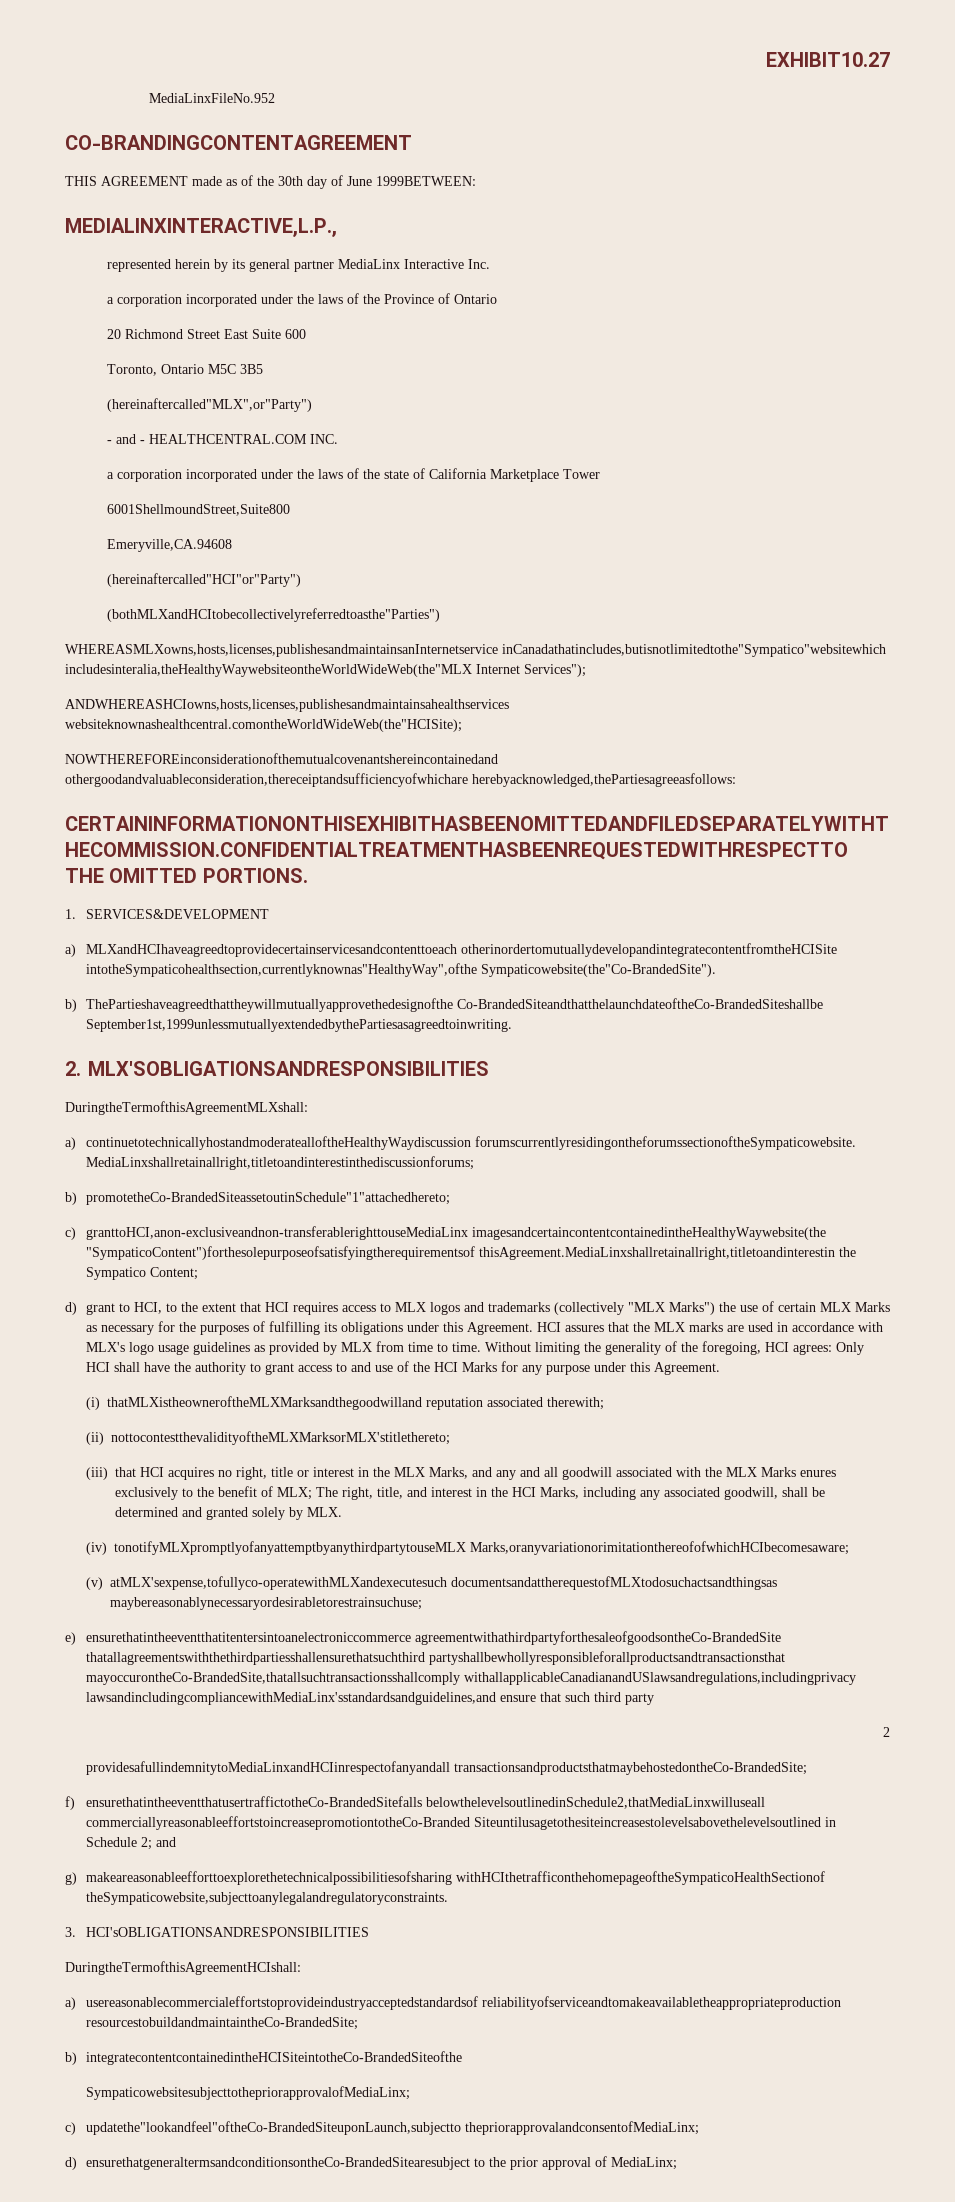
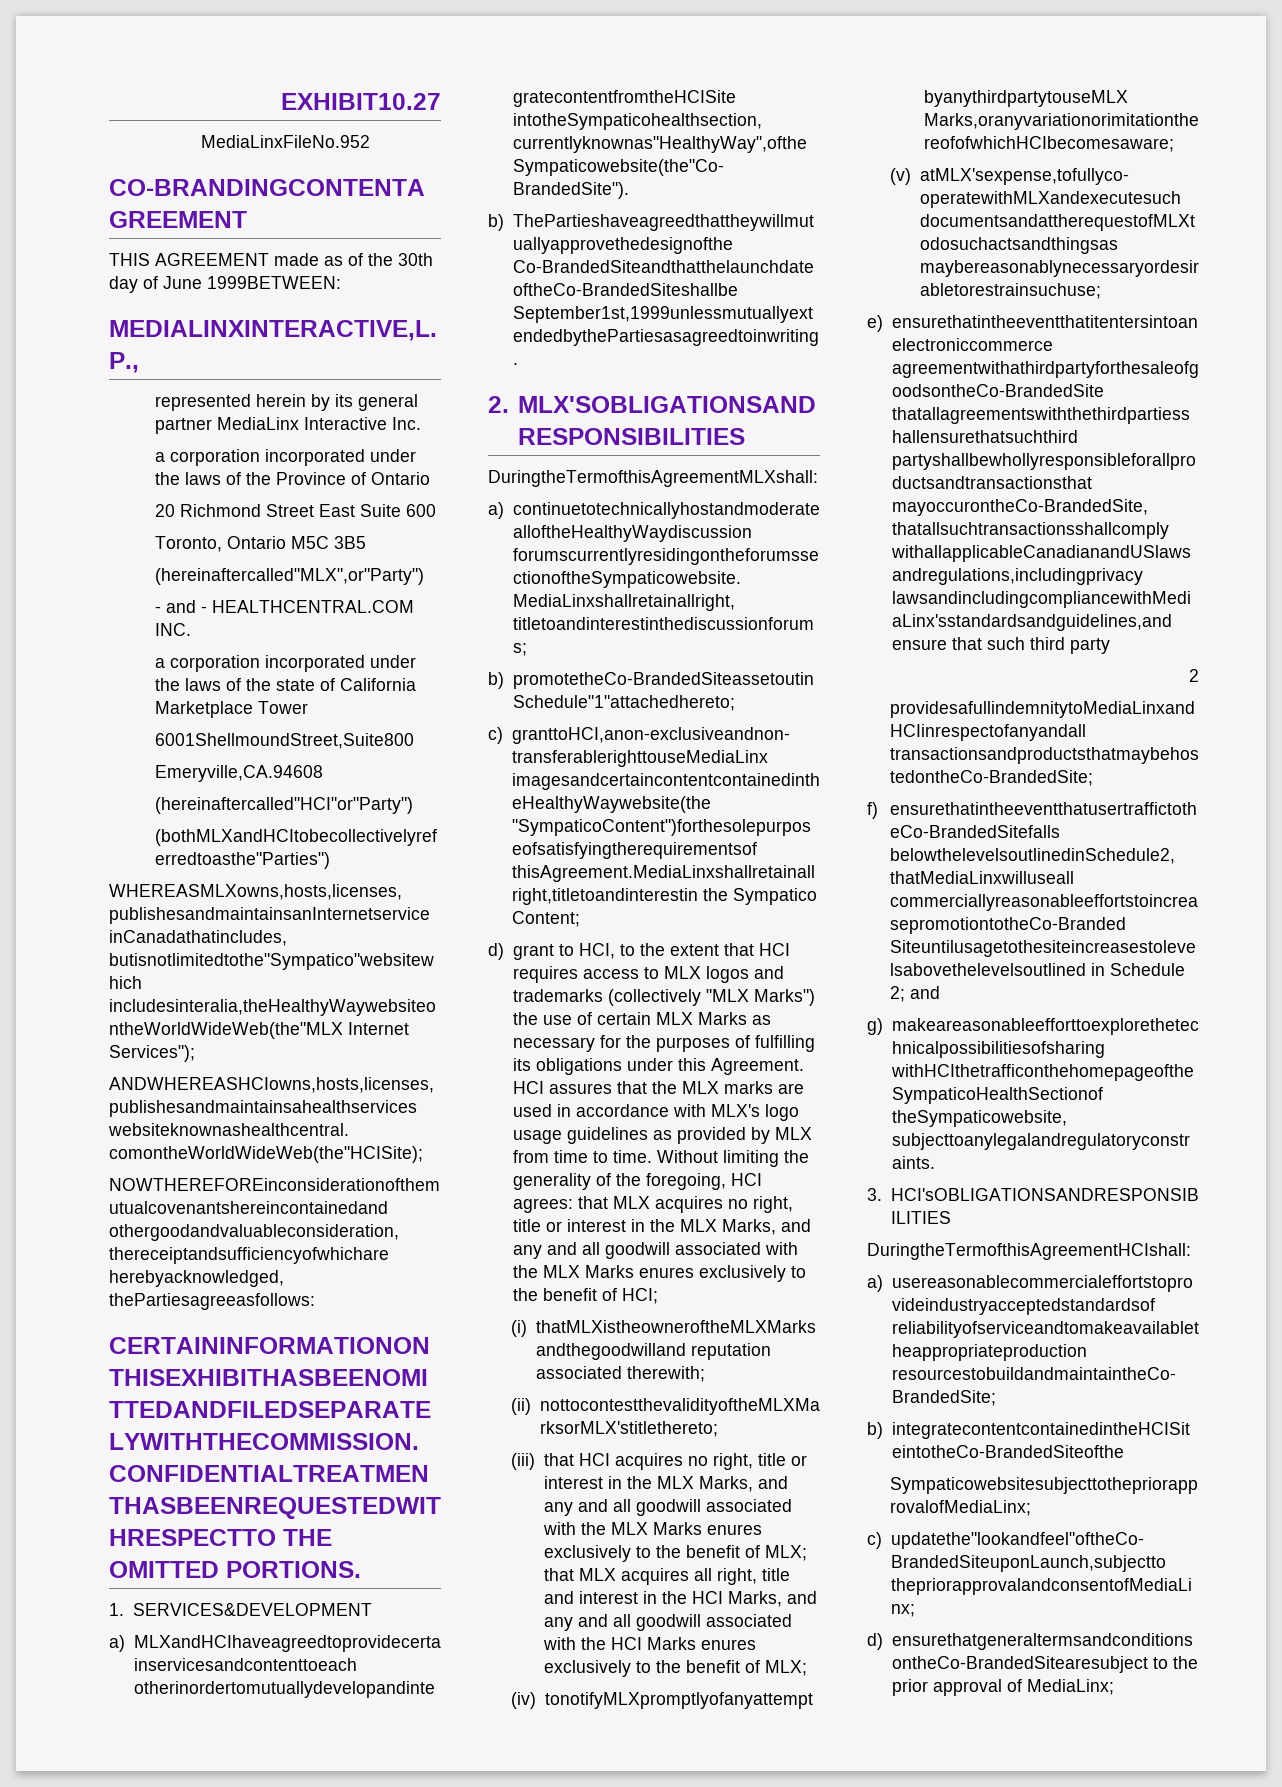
[835,1342,864,1355] [85,1361,720,1375] Only HCI shall have the authority to grant access to and use of the HCI Marks for any purpose under this Agreement. -> [577,1196,793,1213] [512,1219,811,1235] [512,1242,798,1259] [512,1265,806,1282] [512,1288,658,1304] that MLX acquires no right, title or interest in the MLX Marks, and any and all goodwill associated with the MLX Marks enures exclusively to the benefit of HCI;
[315,1487,403,1500] The right, title, -> [543,1568,790,1585] that MLX acquires all right, title
[582,1487,825,1500] [114,1507,342,1520] including any associated goodwill, shall be determined and granted solely by MLX. -> [786,1591,817,1604] [543,1614,792,1631] [542,1637,756,1650] [543,1660,807,1677] and any and all goodwill associated with the HCI Marks enures exclusively to the benefit of MLX;

